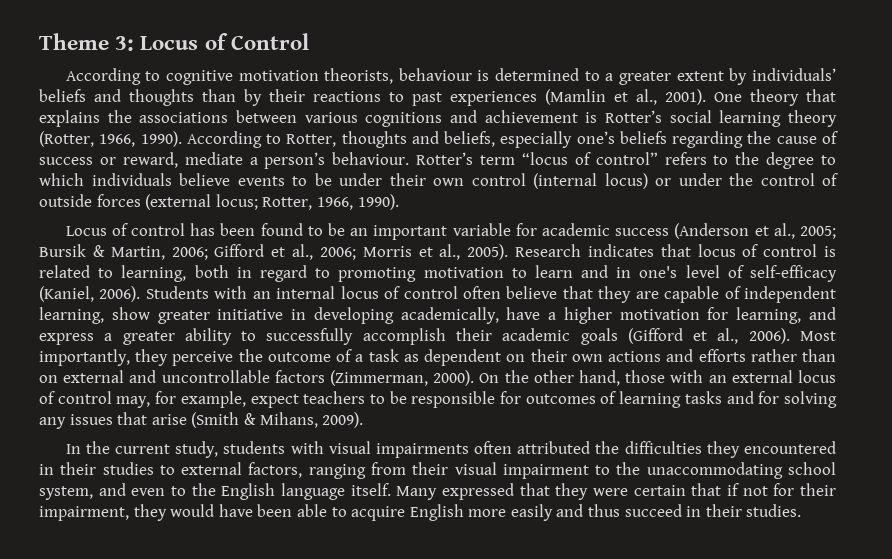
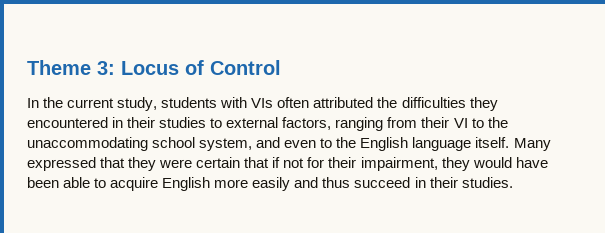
[65,68,836,85] [39,89,836,106] [39,110,837,127] [39,131,838,148] [39,152,836,169] [39,173,838,189] [39,194,399,210] [65,223,836,240] [39,244,837,260] [39,265,837,282] [39,286,836,303] [39,307,836,324] [39,328,837,345] [39,349,837,366] [39,370,837,386] [39,391,838,408] [39,412,364,429] // According to cognitive motivation theorists, behaviour is determined to a greater extent by individuals’ beliefs and thoughts than by their reactions to past experiences (Mamlin et al., 2001). One theory that explains the associations between various cognitions and achievement is Rotter’s social learning theory (Rotter, 1966, 1990). According to Rotter, thoughts and beliefs, especially one’s beliefs regarding the cause of success or reward, mediate a person’s behaviour. Rotter’s term “locus of control” refers to the degree to which individuals believe events to be under their own control (internal locus) or under the control of outside forces (external locus; Rotter, 1966, 1990). // Locus of control has been found to be an important variable for academic success (Anderson et al., 2005; Bursik & Martin, 2006; Gifford et al., 2006; Morris et al., 2005). Research indicates that locus of control is related to learning, both in regard to promoting motivation to learn and in one's level of self-efficacy (Kaniel, 2006). Students with an internal locus of control often believe that they are capable of independent learning, show greater initiative in developing academically, have a higher motivation for learning, and express a greater ability to successfully accomplish their academic goals (Gifford et al., 2006). Most importantly, they perceive the outcome of a task as dependent on their own actions and efforts rather than on external and uncontrollable factors (Zimmerman, 2000). On the other hand, those with an external locus of control may, for example, expect teachers to be responsible for outcomes of learning tasks and for solving any issues that arise (Smith & Mihans, 2009). -> (281, 67) none
[328,441,469,458] visual impairments -> [251,98,274,108] VIs
[454,462,589,479] visual impairment -> [453,118,468,128] VI

